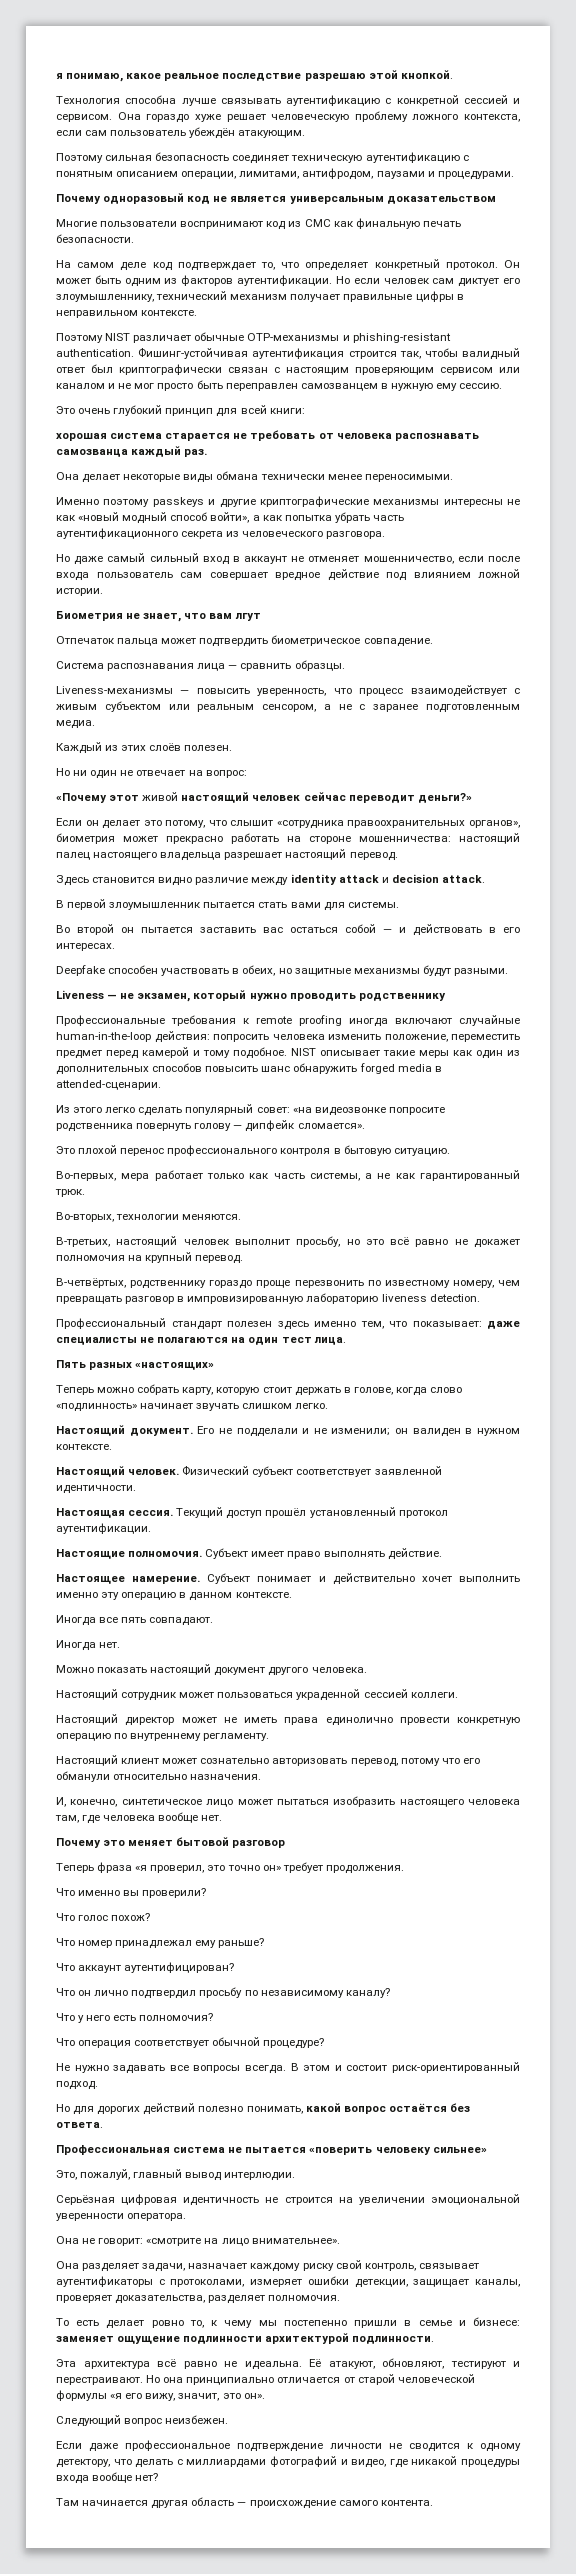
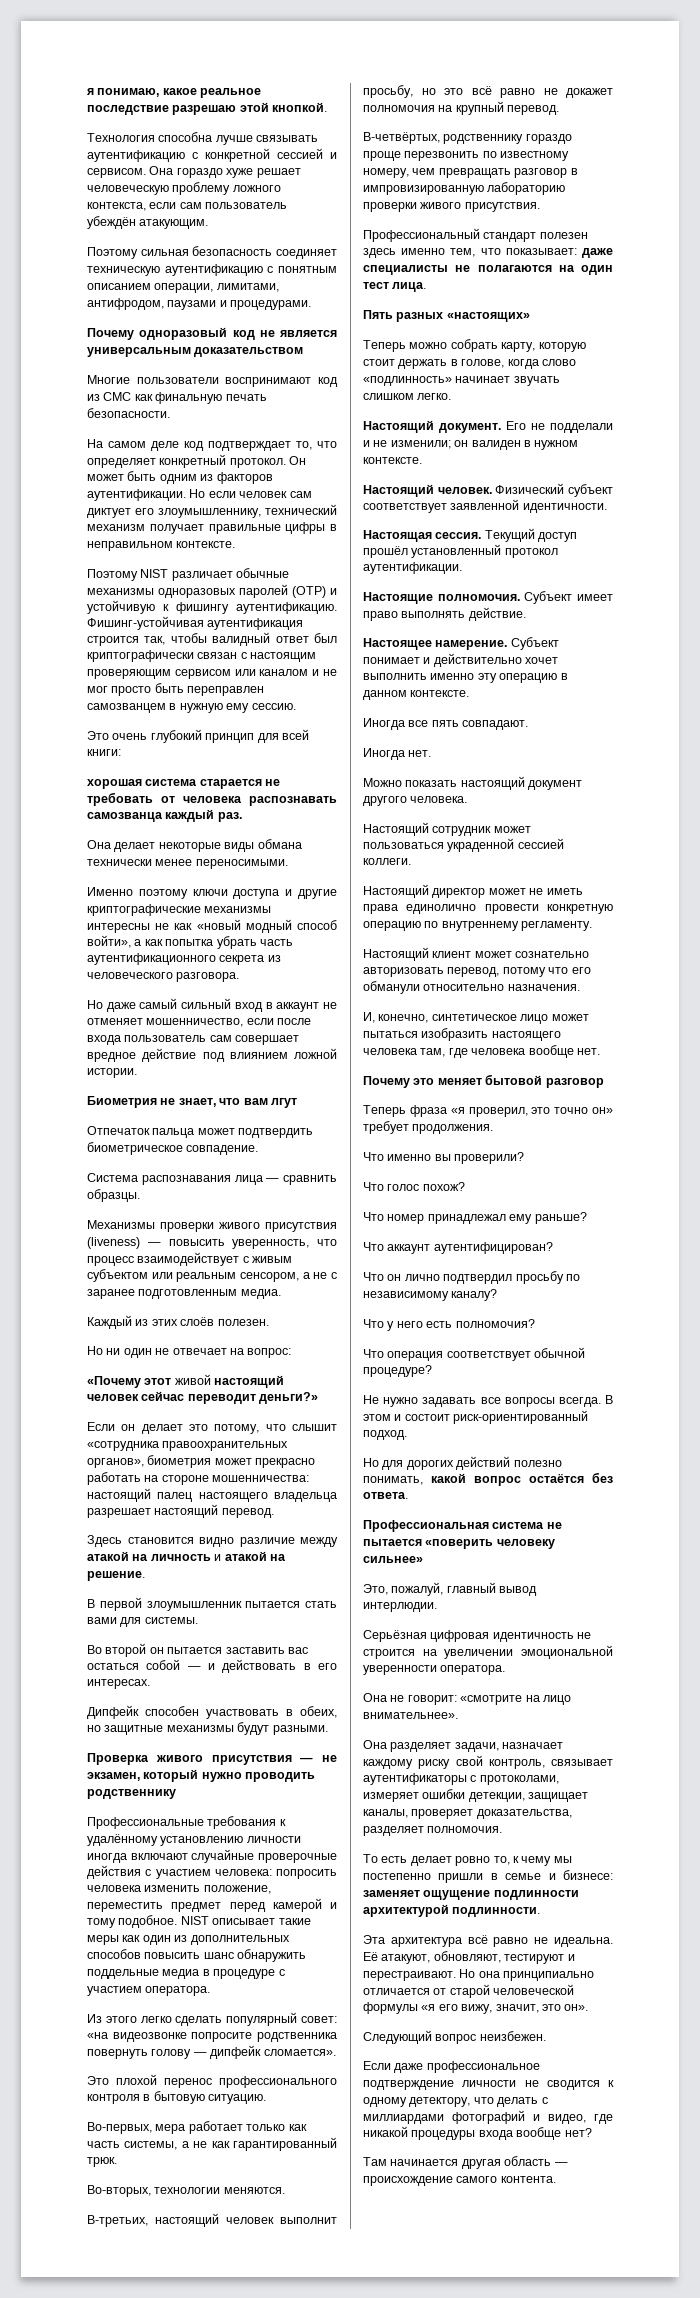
[247,333,451,343] [56,349,134,357] OTP-механизмы и phishing-resistant authentication. -> [87,584,337,598] [87,600,337,614] механизмы одноразовых паролей (OTP) и устойчивую к фишингу аутентификацию.
[152,497,204,507] passkeys -> [192,889,280,899] ключи доступа
[56,686,173,694] Liveness-механизмы -> [87,1220,337,1232] [87,1237,140,1249] Механизмы проверки живого присутствия (liveness)
[290,874,485,885] identity attack и decision attack. -> [87,1551,286,1561] [87,1571,145,1581] атакой на личность и атакой на решение.
[56,965,105,976] Deepfake -> [87,1705,139,1719] Дипфейк
[56,990,104,999] Liveness -> [87,1753,292,1765] Проверка живого присутствия
[256,1015,520,1027] [56,1031,210,1043] remote proofing иногда включают случайные human-in-the-loop действия: -> [87,1834,301,1846] [87,1849,337,1863] [87,1865,272,1879] удалённому установлению личности иногда включают случайные проверочные действия с участием человека:
[359,1063,442,1074] [56,1080,161,1090] forged media в attended-сценарии. -> [87,1969,285,1979] [87,1986,211,1996] поддельные медиа в процедуре с участием оператора.
[381,1294,480,1302] liveness detection. -> [363,202,540,212] проверки живого присутствия.

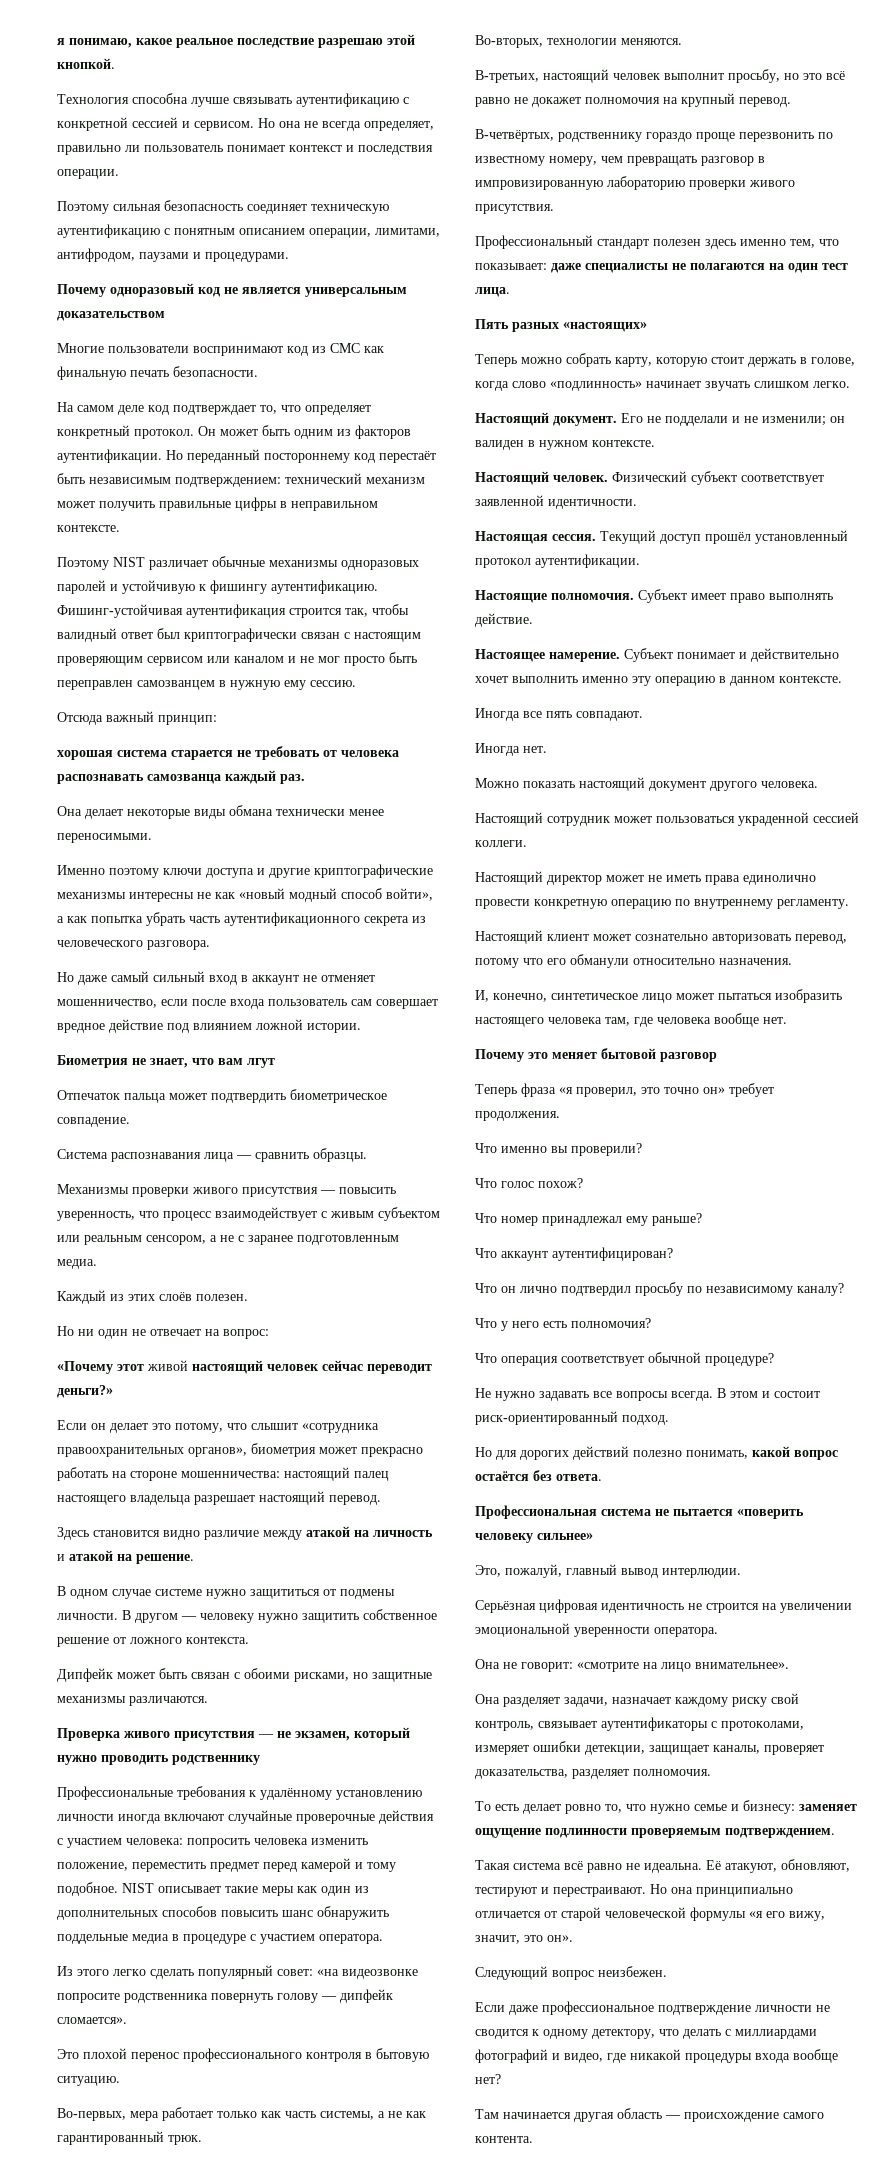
[149,166,301,178] [87,182,281,195] [87,202,288,211] [87,216,209,229] Она гораздо хуже решает человеческую проблему ложного контекста, если сам пользователь убеждён атакующим. -> [258,118,434,131] [57,145,433,155] [57,169,119,179] Но она не всегда определяет, правильно ли пользователь понимает контекст и последствия операции.
[208,491,312,498] [87,504,337,518] [87,524,204,534] если человек сам диктует его злоумышленнику, технический механизм получает -> [187,449,436,463] [57,473,425,487] [57,501,155,511] переданный постороннему код перестаёт быть независимым подтверждением: технический механизм может получить
[292,586,326,598] (OTP) -> (106, 587) none
[87,729,309,743] [87,749,121,756] Это очень глубокий принцип для всей книги: -> [57,711,217,725] Отсюда важный принцип:
[87,1237,140,1249] (liveness) -> (318, 1192) none
[99,1597,337,1611] [87,1617,198,1627] [87,1643,308,1657] [87,1659,337,1673] [87,1679,150,1689] [87,1705,337,1719] первой злоумышленник пытается стать вами для системы. // Во второй он пытается заставить вас остаться собой — и действовать в его интересах. // Дипфейк способен участвовать в обеих, -> [70,1589,395,1599] [57,1609,437,1623] [57,1637,249,1647] [57,1668,349,1682] одном случае системе нужно защититься от подмены личности. В другом — человеку нужно защитить собственное решение от ложного контекста. // Дипфейк может быть связан с обоими рисками,
[237,1722,328,1735] будут разными. -> [129,1696,208,1706] различаются.
[512,1856,572,1866] [363,1873,498,1883] к чему мы постепенно пришли в -> [626,1804,690,1814] что нужно
[563,1870,613,1880] бизнесе: -> [743,1800,795,1814] бизнесу:
[363,1904,541,1917] [363,1935,462,1947] архитектурой подлинности. // Эта архитектура -> [631,1828,835,1838] [475,1860,561,1870] проверяемым подтверждением. // Такая система

